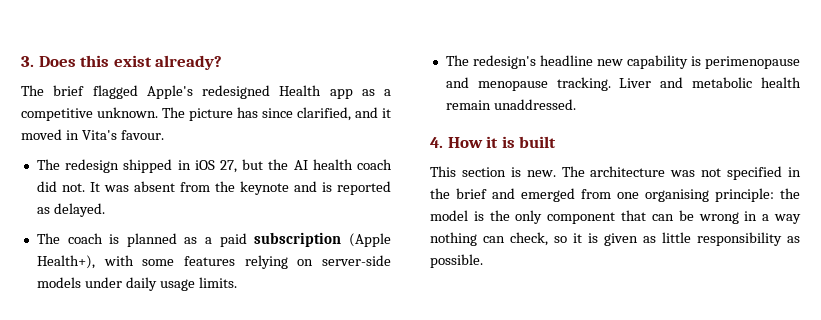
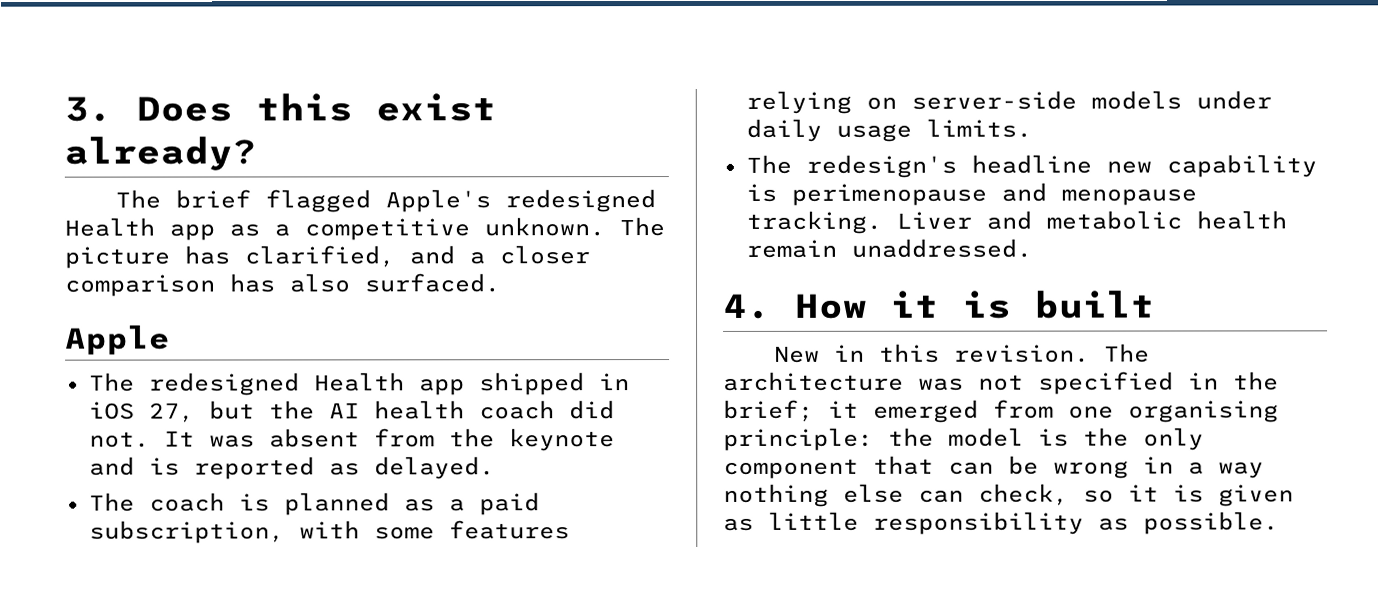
[262,108,293,118] since -> (230, 255) none
[382,108,391,118] [21,129,164,140] [36,159,120,173] it moved in Vita's favour. // The redesign -> [469,245,590,265] [64,273,500,297] [65,324,171,355] [88,372,465,396] a closer comparison has also surfaced. // Apple // The redesigned Health app
[254,232,391,247] [36,255,95,269] subscription (Apple Health+), -> [88,520,285,544] subscription,
[430,166,556,177] This section is new. -> [773,343,1090,363] New in this revision.
[456,188,515,199] brief and -> [723,399,859,422] brief; it
(477, 239) none -> [843,483,904,503] else

